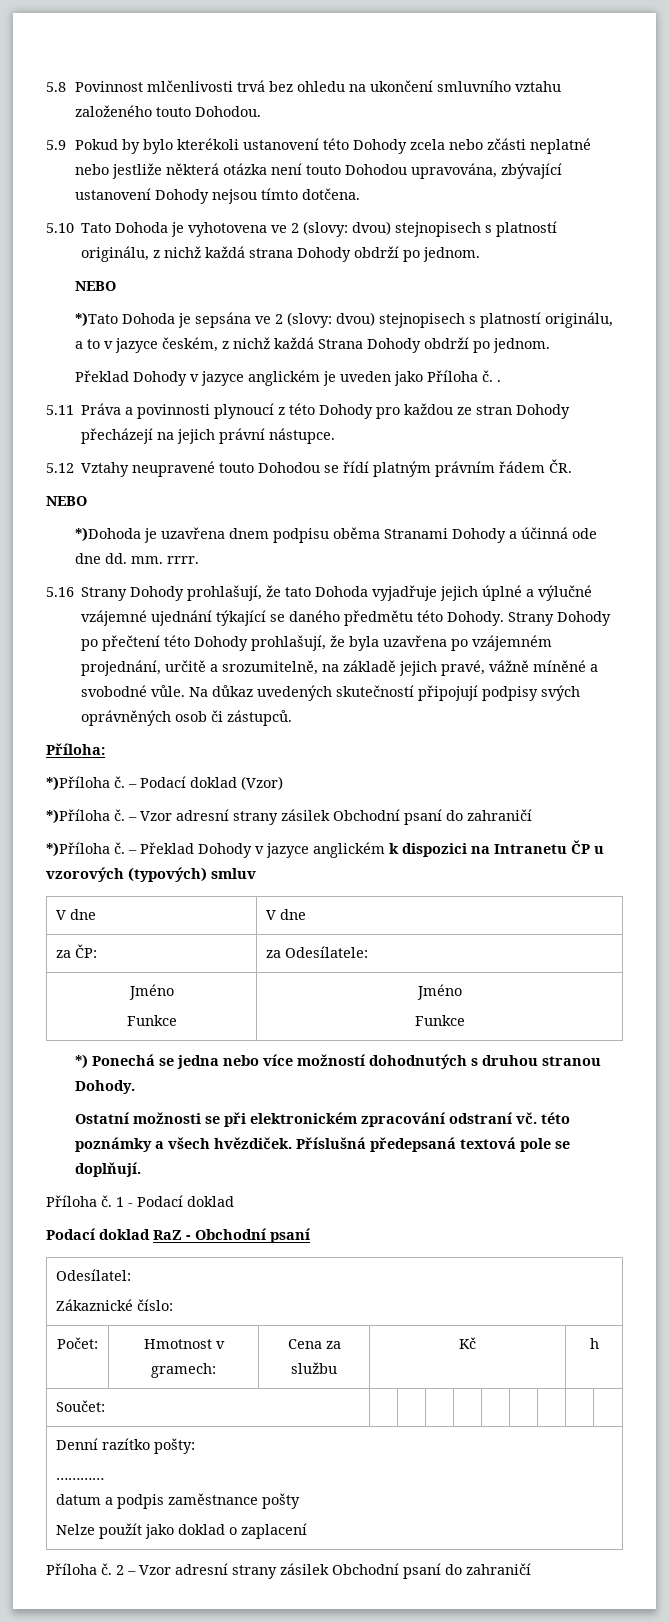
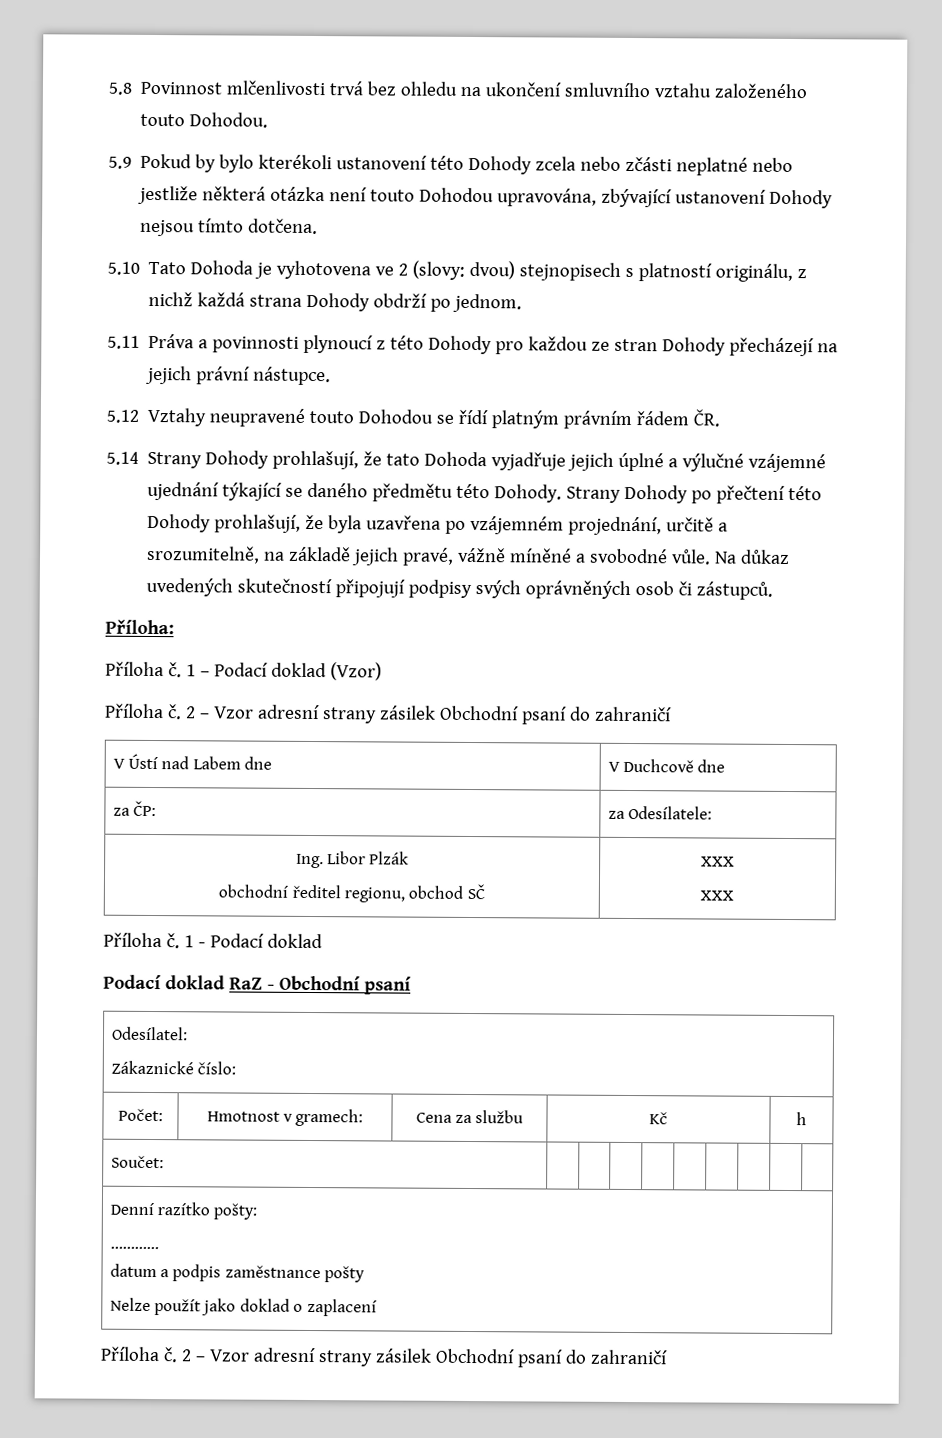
[74,281,116,291] [74,312,613,328] [74,337,550,353] [74,370,501,386] // NEBO // *)Tato Dohoda je sepsána ve 2 (slovy: dvou) stejnopisech s platností originálu, a to v jazyce českém, z nichž každá Strana Dohody obdrží po jednom. // Překlad Dohody v jazyce anglickém je uveden jako Příloha č. . -> (523, 303) none
[46,496,87,506] [74,527,597,543] [74,553,199,564] [46,587,74,597] NEBO // *)Dohoda je uzavřena dnem podpisu oběma Stranami Dohody a účinná ode dne dd. mm. rrrr. // 5.16 -> [106,451,139,465] 5.14
[46,776,125,791] *)Příloha č. -> [105,661,196,678] Příloha č. 1
[46,809,532,825] [46,840,604,858] [46,867,256,882] [56,910,67,920] *)Příloha č. – Vzor adresní strany zásilek Obchodní psaní do zahraničí // *)Příloha č. – Překlad Dohody v jazyce anglickém k dispozici na Intranetu ČP u vzorových (typových) smluv // V -> [105,703,672,725] [112,753,241,770] Příloha č. 2 – Vzor adresní strany zásilek Obchodní psaní do zahraničí // V Ústí nad Labem
(277, 915) none -> [622,758,694,773] Duchcově
[128,984,174,1000] [126,1015,177,1026] [416,984,462,1000] [414,1015,465,1026] [74,1054,601,1069] [74,1080,135,1094] [74,1112,570,1127] [74,1137,570,1152] [74,1162,141,1177] Jméno // Funkce | Jméno // Funkce // *) Ponechá se jedna nebo více možností dohodnutých s druhou stranou Dohody. // Ostatní možnosti se při elektronickém zpracování odstraní vč. této poznámky a všech hvězdiček. Příslušná předepsaná textová pole se doplňují. -> [295,851,410,869] [218,883,485,903] [701,856,735,867] [700,890,734,901] Ing. Libor Plzák // obchodní ředitel regionu, obchod SČ | XXX // XXX

